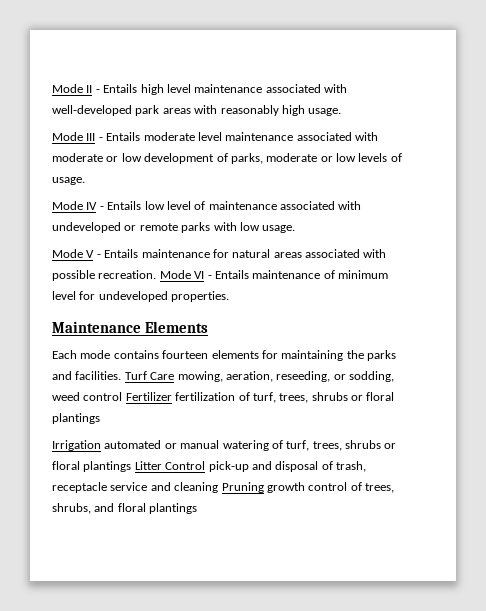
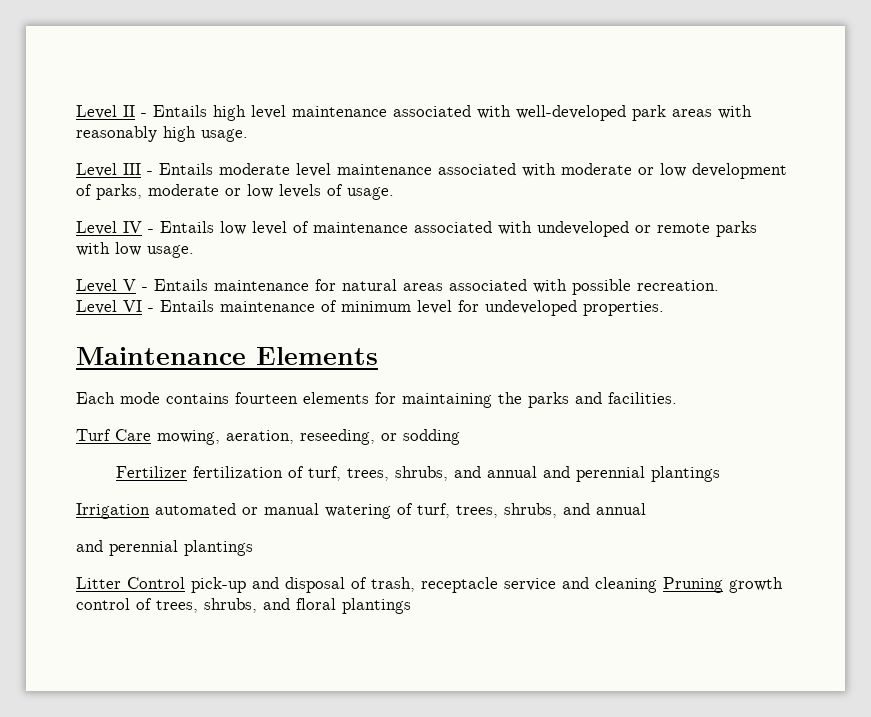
[52,84,83,93] Mode -> [76,105,117,119] Level
[52,132,83,141] Mode -> [76,163,117,177] Level
[52,201,83,210] Mode -> [76,221,117,235] Level
[52,249,83,258] Mode -> [76,279,117,293] Level
[159,270,191,279] Mode -> [76,300,117,314] // Level
(122, 375) none -> (677, 398) //
[349,371,394,382] [52,392,123,401] sodding, weed control -> [403,429,460,445] sodding //
[311,392,395,401] shrubs or floral -> [395,466,646,482] shrubs, and annual and perennial
[345,440,397,449] [52,461,132,472] shrubs or floral plantings -> [504,503,646,518] [76,540,253,556] shrubs, and annual // and perennial plantings //

